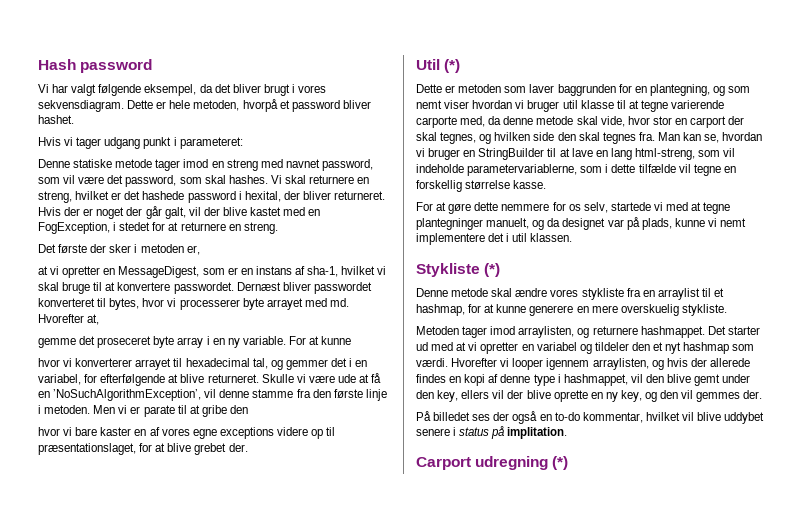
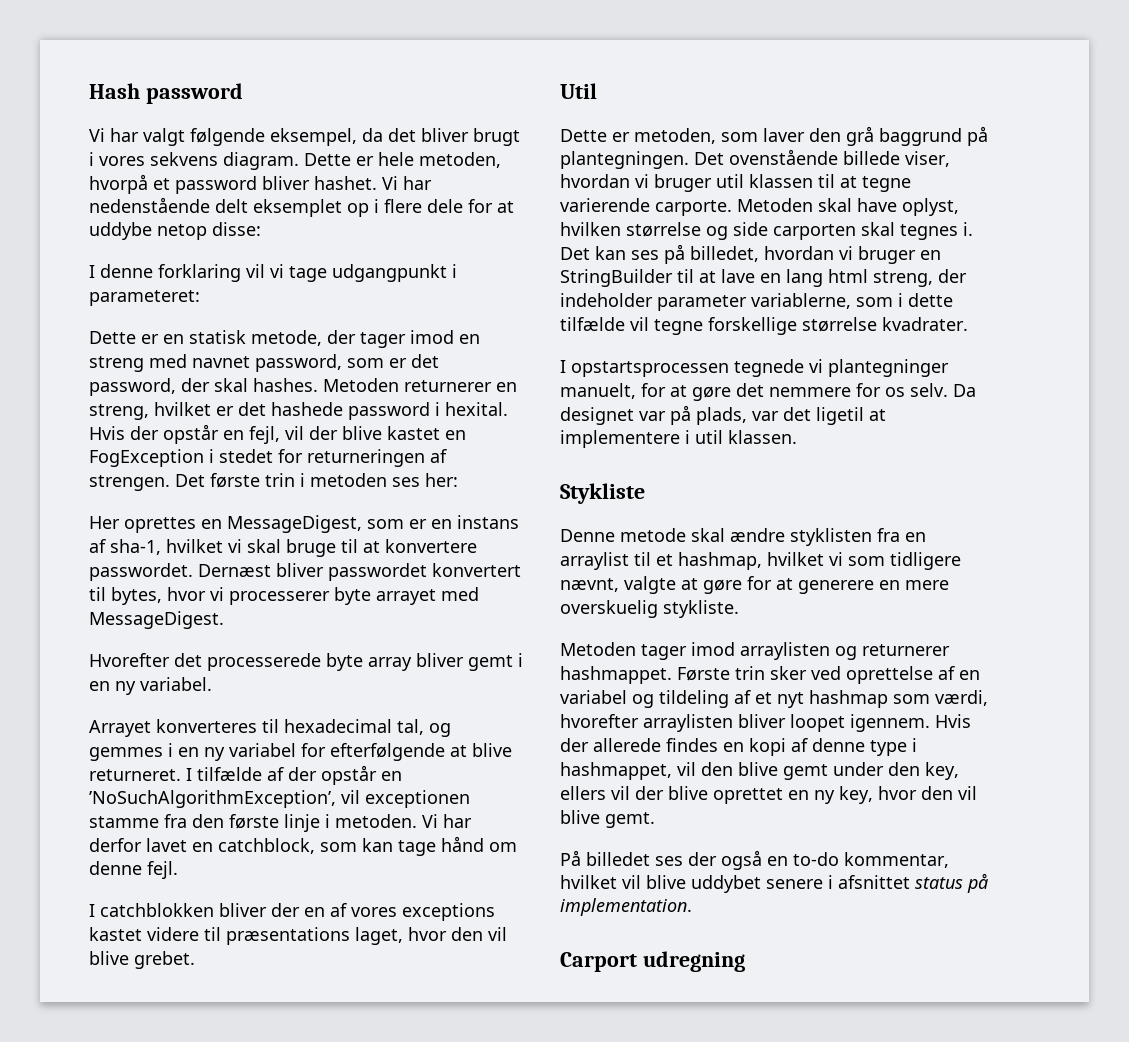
[38,100,124,112] sekvensdiagram. -> [150,152,299,170] sekvens diagram.
[38,137,243,149] [38,159,153,168] // Hvis vi tager udgang punkt i parameteret: // Denne statiske metode -> [382,176,432,190] [89,197,514,217] [89,222,261,240] [89,264,457,282] [89,290,200,306] [89,330,356,346] Vi har nedenstående delt eksemplet op i flere dele for at uddybe netop disse: // I denne forklaring vil vi tage udgangpunkt i parameteret: // Dette er en statisk metode, der
[63,175,105,184] vil være -> [389,358,407,368] er
[179,177,202,184] som -> [181,378,210,392] der
[270,175,355,184] Vi skal returnere -> [323,378,492,392] Metoden returnerer
[244,191,386,202] [38,206,321,219] [38,222,278,234] [38,244,200,255] [38,266,101,278] hexital, der bliver returneret. Hvis der er noget der går galt, vil der blive kastet med en FogException, i stedet for at returnere en streng. // Det første der sker i metoden er, // at vi opretter -> [445,402,508,416] [89,424,466,444] [89,449,447,467] [89,473,458,491] [89,516,196,533] hexital. Hvis der opstår en fejl, vil der blive kastet en FogException i stedet for returneringen af strengen. Det første trin i metoden ses her: // Her oprettes
[38,298,95,307] konverteret -> [432,563,521,577] konvertert
[329,298,349,307] [38,314,100,325] [38,336,352,348] [38,358,368,370] [38,374,81,385] md. Hvorefter at, // gemme det proseceret byte array i en ny variable. For at kunne // hvor vi konverterer arrayet til hexadecimal tal, og gemmer det i en variabel, -> [89,611,224,629] [89,653,523,671] [89,677,212,695] [89,719,451,737] [89,743,296,761] MessageDigest. // Hvorefter det processerede byte array bliver gemt i en ny variabel. // Arrayet konverteres til hexadecimal tal, og gemmes i en ny variabel
[261,373,382,383] Skulle vi være ude at få -> [186,765,377,785] I tilfælde af der opstår
[219,389,250,398] denne -> [365,790,470,808] exceptionen
[93,405,248,417] [38,427,336,439] [38,443,248,455] Men vi er parate til at gribe den // hvor vi bare kaster en af vores egne exceptions videre op til præsentationslaget, for at blive grebet der. -> [422,814,472,828] [89,836,517,856] [89,861,178,879] [89,903,495,921] [89,927,507,945] [89,951,195,969] Vi har derfor lavet en catchblock, som kan tage hånd om denne fejl. // I catchblokken bliver der en af vores exceptions kastet videre til præsentations laget, hvor den vil blive grebet.
[444,59,461,73] [416,84,502,93] (*) // Dette er metoden -> [560,128,716,144] // Dette er metoden,
[557,84,751,96] [416,100,470,109] baggrunden for en plantegning, og som nemt viser -> [809,126,988,146] [560,149,950,169] den grå baggrund på plantegningen. Det ovenstående billede viser,
[580,100,614,109] klasse -> [749,174,813,188] klassen
[416,116,745,128] [416,132,720,144] carporte med, da denne metode skal vide, hvor stor en carport der skal tegnes, og hvilken side den skal tegnes fra. Man kan se, -> [655,198,959,216] [560,222,973,240] [560,244,759,264] carporte. Metoden skal have oplyst, hvilken størrelse og side carporten skal tegnes i. Det kan ses på billedet,
[634,148,736,160] [416,164,578,176] html-streng, som vil indeholde parametervariablerne, -> [828,269,967,287] [560,293,851,311] html streng, der indeholder parameter variablerne,
[723,166,736,173] [416,180,547,192] [416,202,499,214] en forskellig størrelse kasse. // For at gøre dette -> [708,317,968,335] [560,359,949,377] [560,383,764,401] forskellige størrelse kvadrater. // I opstartsprocessen tegnede vi plantegninger manuelt, for at gøre det
[583,202,731,214] [416,217,747,230] [416,233,505,245] selv, startede vi med at tegne plantegninger manuelt, og da designet var på plads, kunne vi nemt implementere det -> [910,383,976,397] [560,405,886,425] [560,430,680,448] selv. Da designet var på plads, var det ligetil at implementere
[484,263,501,277] (*) -> (645, 493) none
[550,288,624,300] vores stykliste -> [790,528,872,546] styklisten
[468,304,527,313] for at kunne -> [767,552,961,570] [560,576,793,594] hvilket vi som tidligere nævnt, valgte at gøre for at
[518,326,760,338] [416,342,519,354] arraylisten, og returnere hashmappet. Det starter ud med at vi opretter -> [740,642,950,660] [560,666,955,684] arraylisten og returnerer hashmappet. Første trin sker ved oprettelse af
[594,342,650,351] tildeler den -> [659,690,751,708] tildeling af
[416,358,688,370] værdi. Hvorefter vi looper igennem arraylisten, og hvis -> [935,690,988,706] [560,714,971,732] værdi, hvorefter arraylisten bliver loopet igennem. Hvis
[553,390,588,402] oprette -> [713,788,783,804] oprettet
[645,390,763,402] og den vil gemmes der. -> [878,786,977,800] [560,810,655,828] hvor den vil blive gemt.
(457, 431) none -> [838,875,910,889] afsnittet
[507,427,568,439] implitation. -> [560,898,692,916] implementation.
[552,456,569,470] (*) -> (745, 961) none

